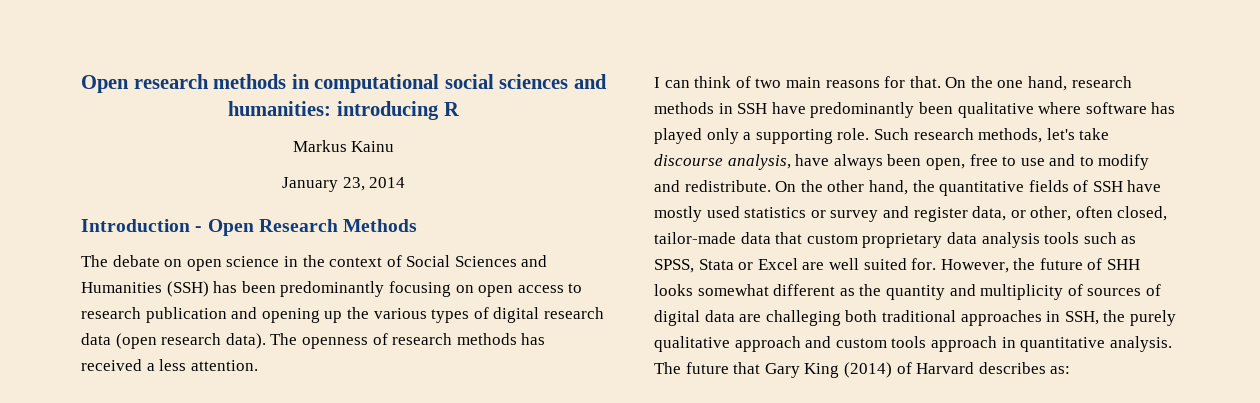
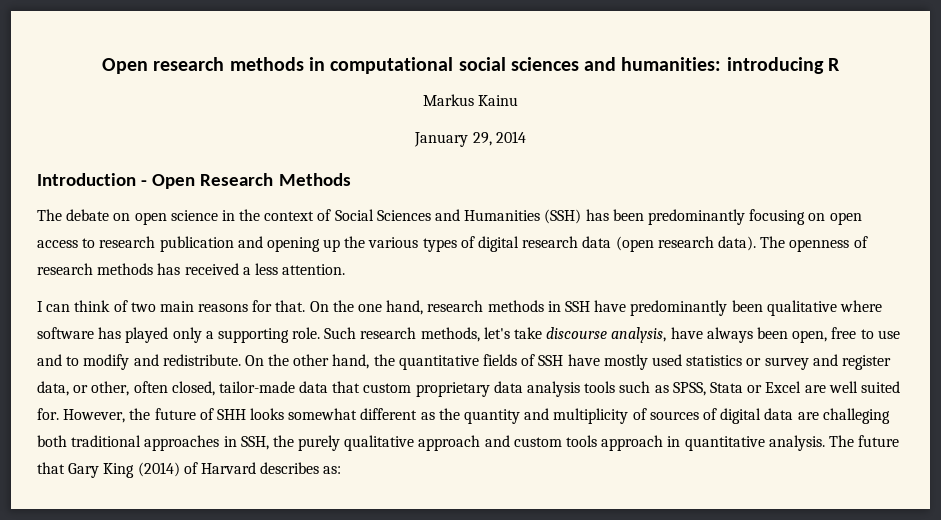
[342,177,365,191] 23, -> [472,132,492,146] 29,

